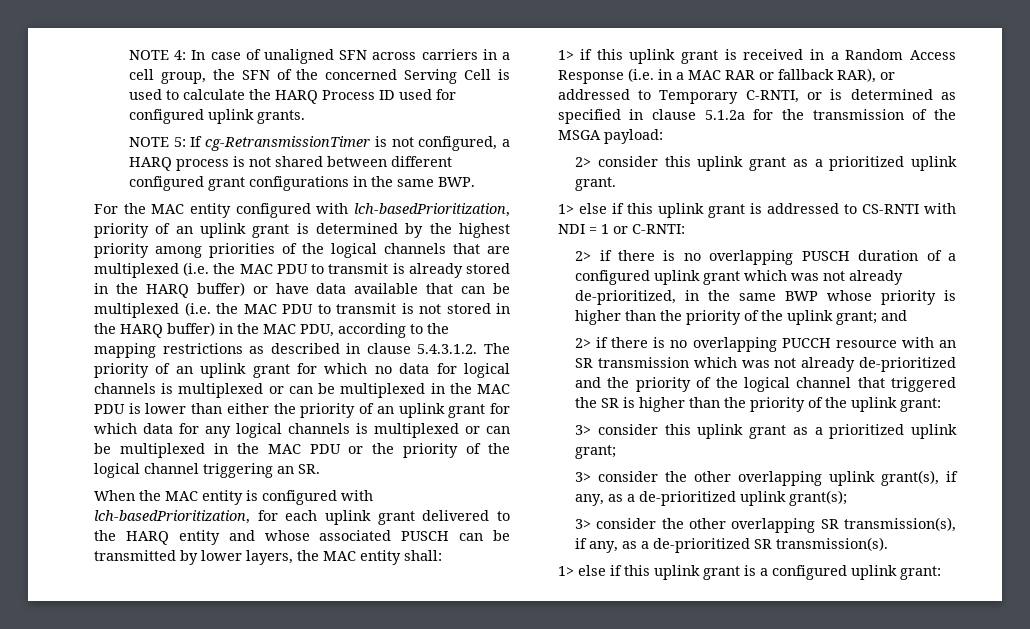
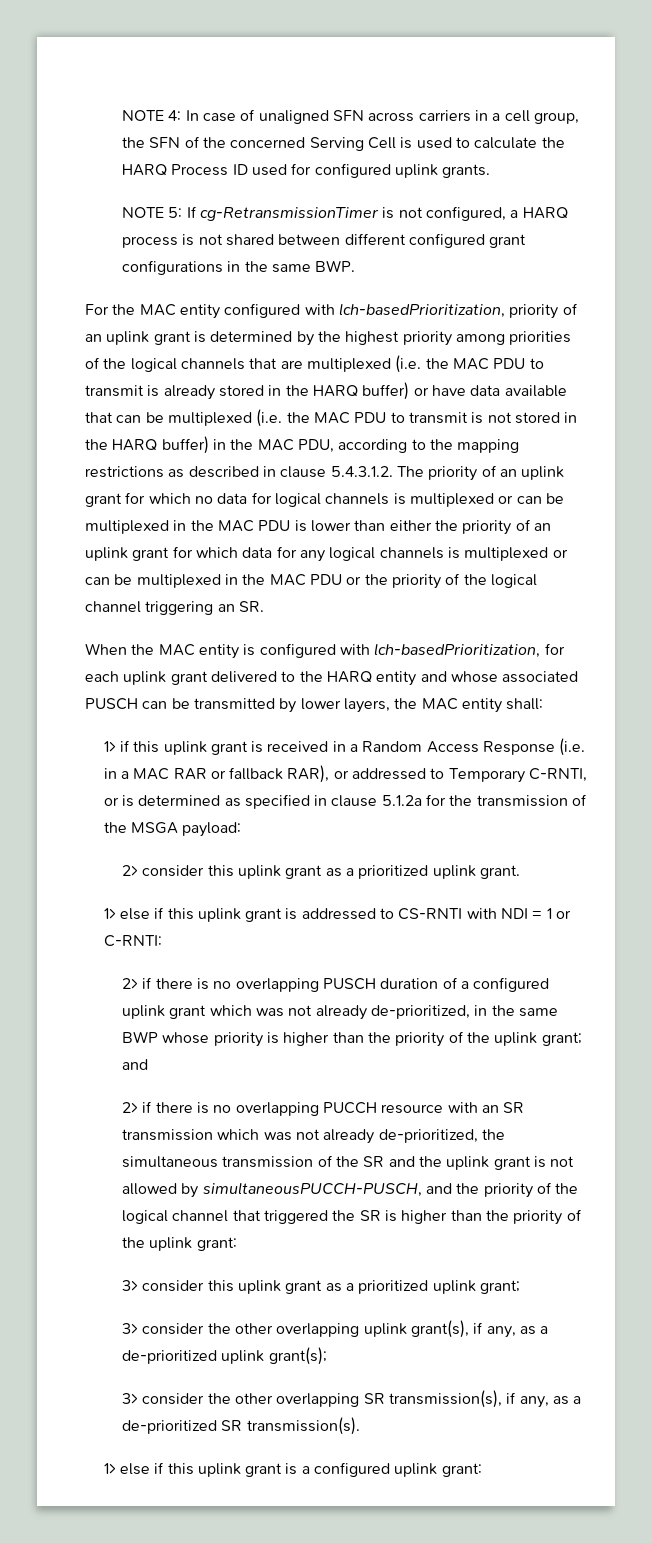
[859,357,956,372] de-prioritized -> [378,1129,506,1143] [122,1155,575,1170] [122,1182,422,1198] de-prioritized, the simultaneous transmission of the SR and the uplink grant is not allowed by simultaneousPUCCH-PUSCH,

